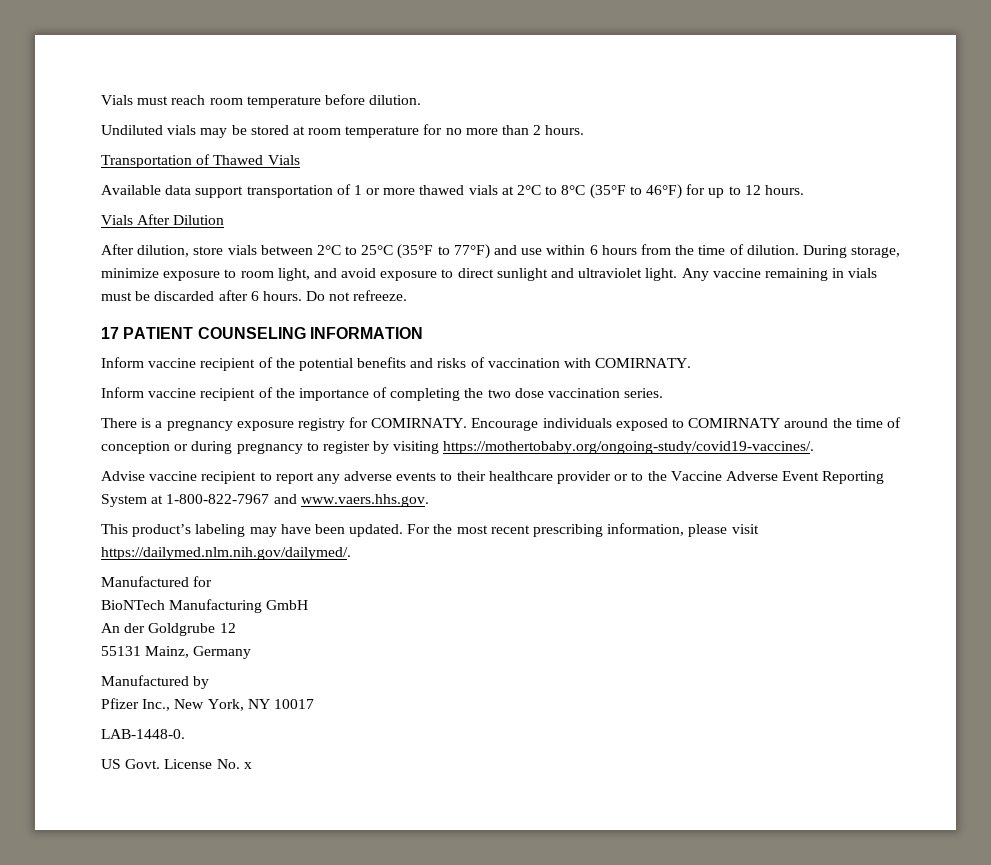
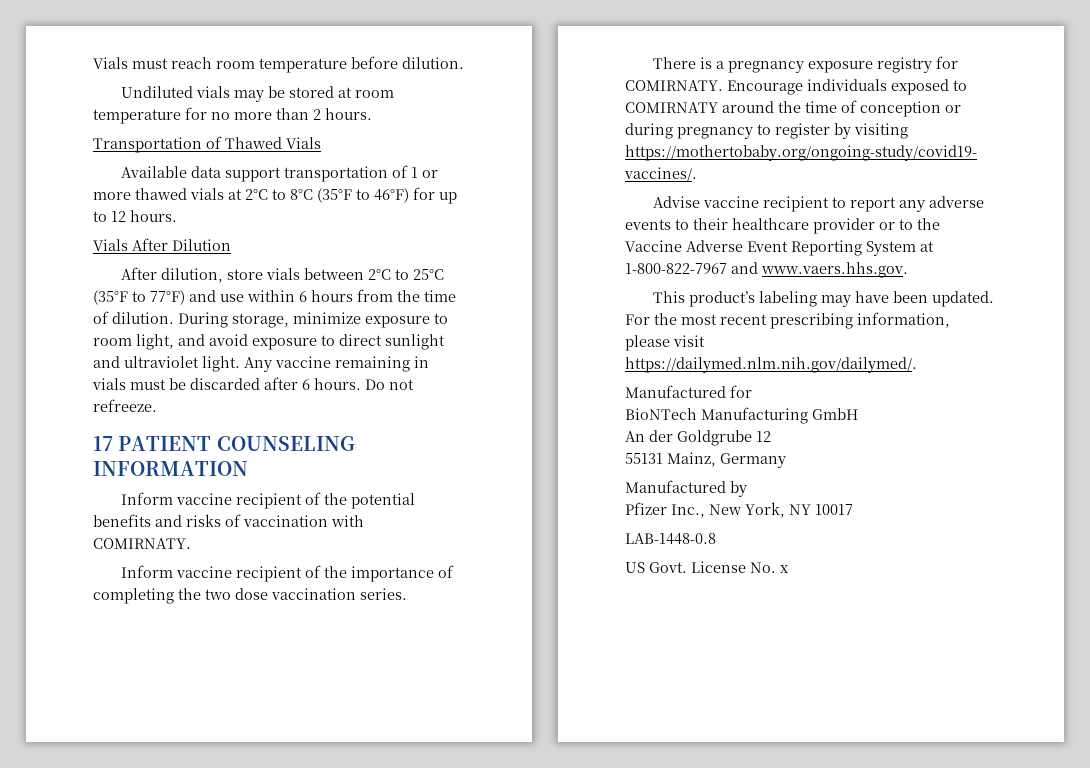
[101,729,185,739] LAB-1448-0. -> [625,533,716,545] LAB-1448-0.8

